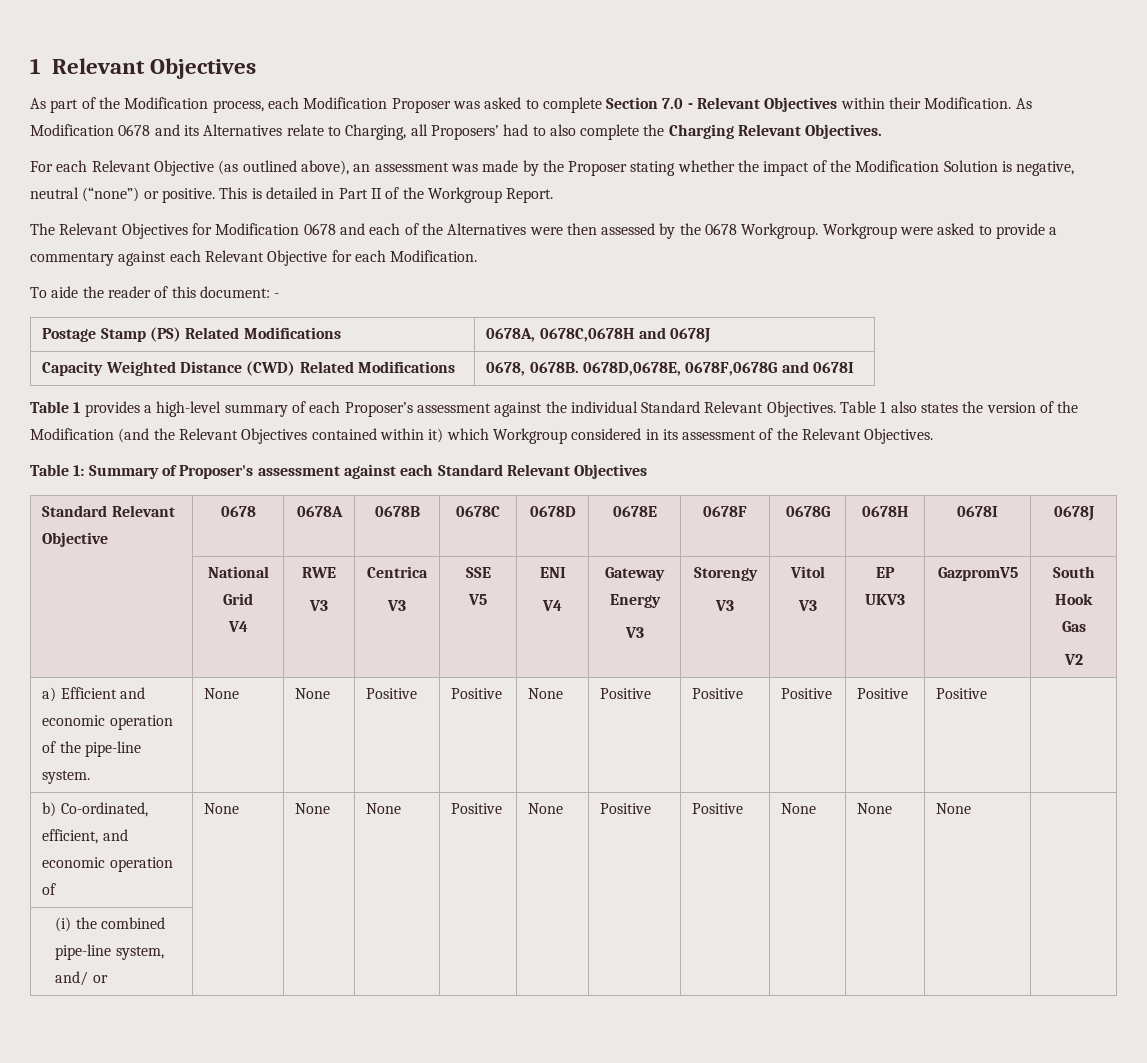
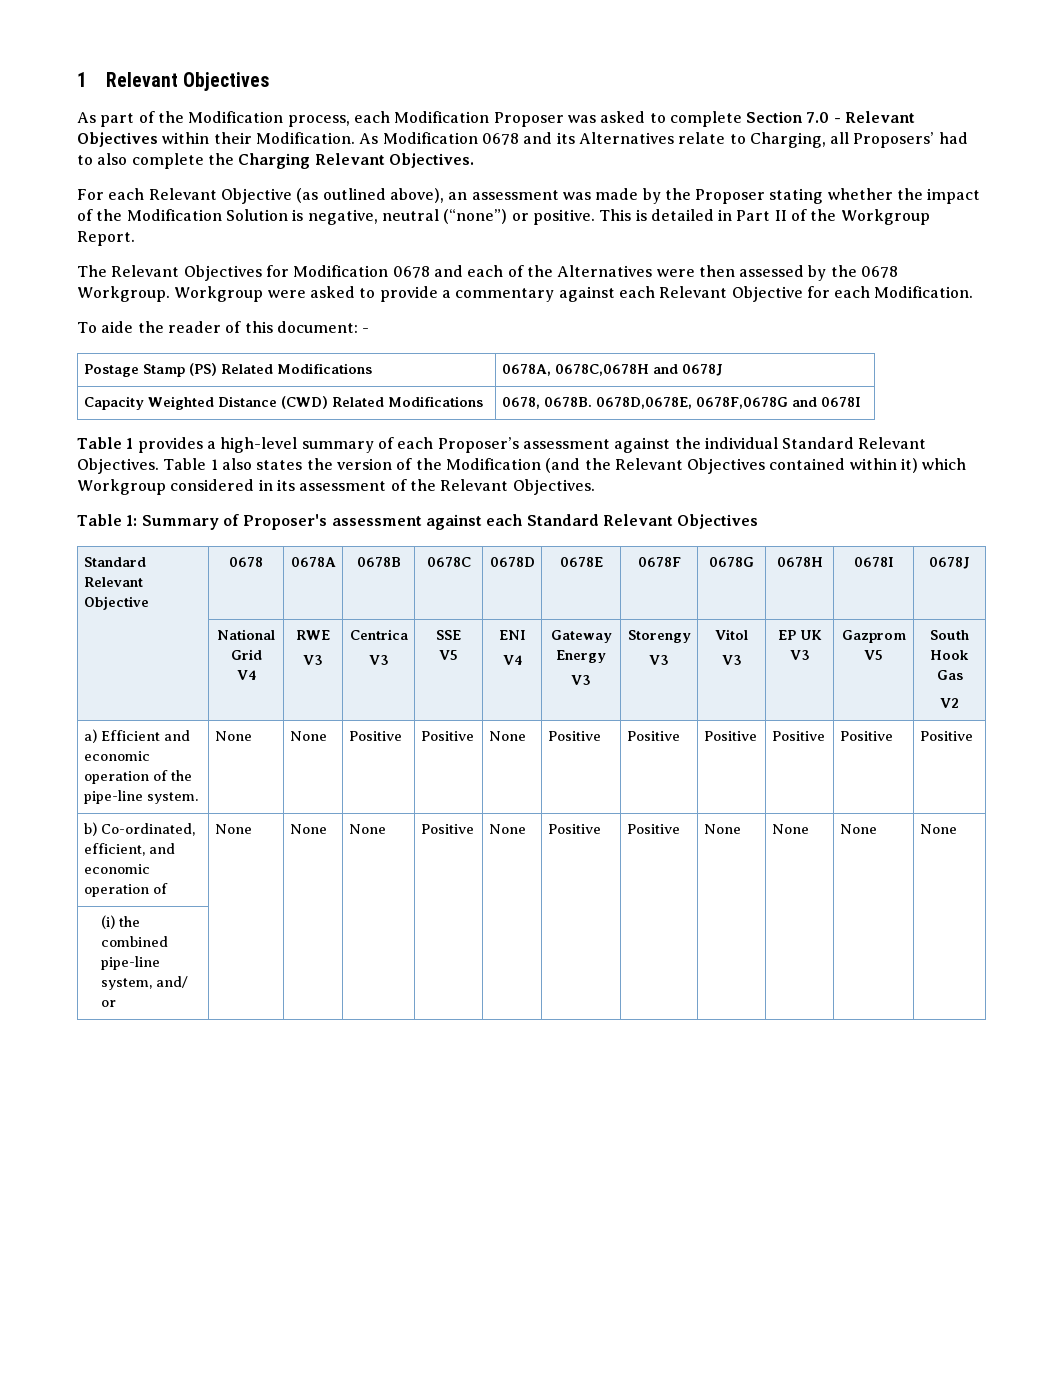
[865,594,905,605] [937,567,1018,581] UKV3 | GazpromV5 -> [799,630,822,640] [789,650,810,660] [841,630,906,643] [864,650,883,660] UK V3 | Gazprom V5
(988, 693) none -> [919,731,973,741] Positive
(972, 808) | -> [919,824,957,834] | None

